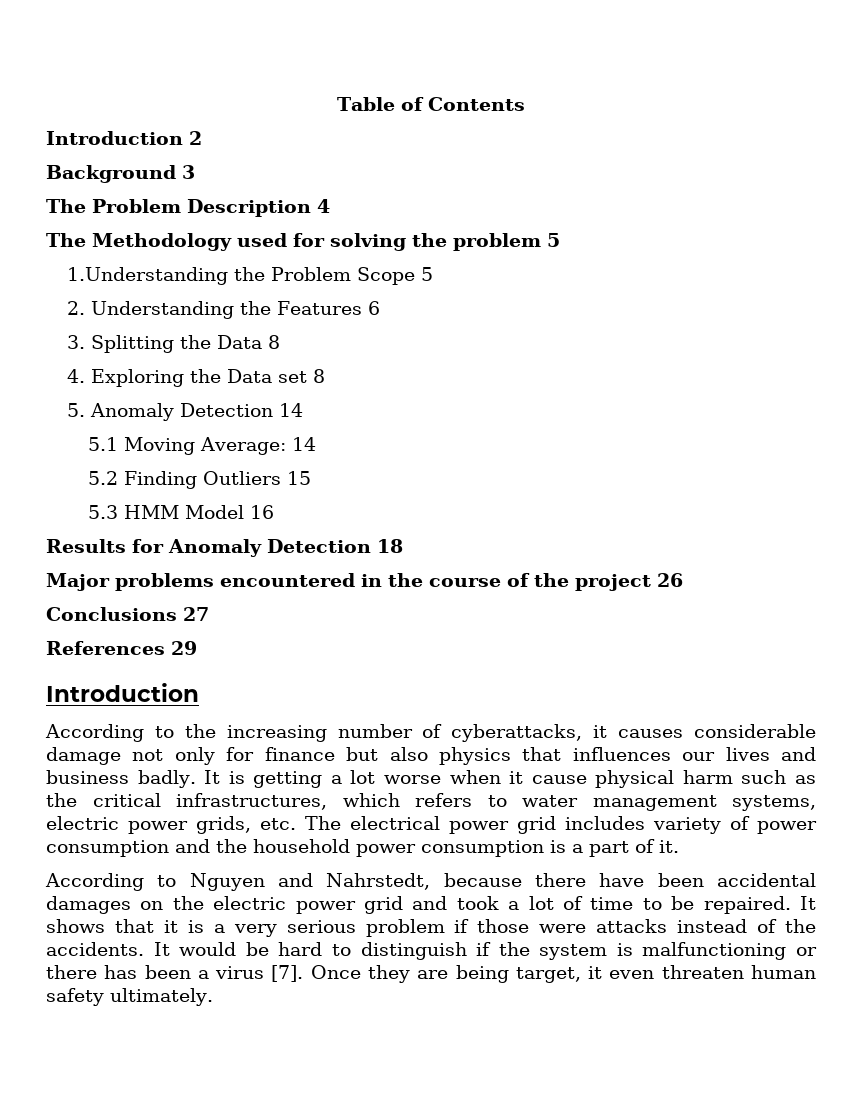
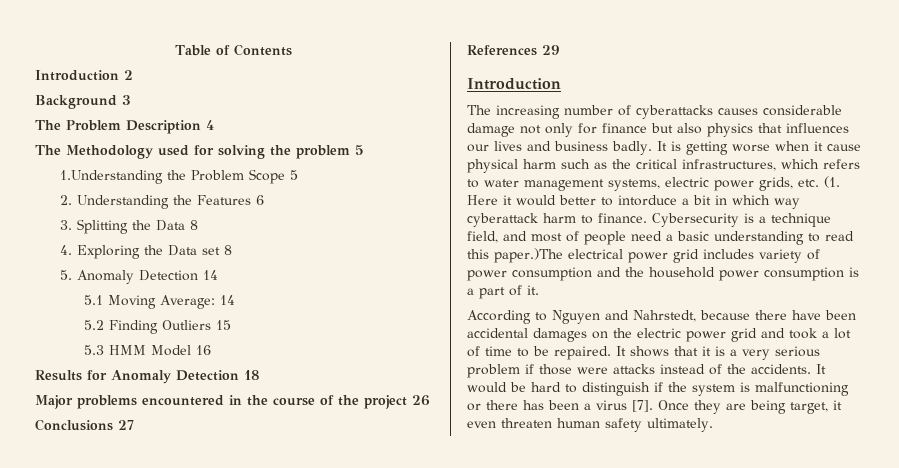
[45,724,216,742] According to the -> [467,105,491,115] The
[451,724,608,742] cyberattacks, it -> [636,105,713,119] cyberattacks
[330,770,376,784] a lot -> (728, 148) none
[305,816,341,830] The -> [824,176,840,188] [467,195,800,209] [467,213,831,227] [467,231,854,245] [467,248,563,263] (1. Here it would better to intorduce a bit in which way cyberattack harm to finance. Cybersecurity is a technique field, and most of people need a basic understanding to read this paper.)The

